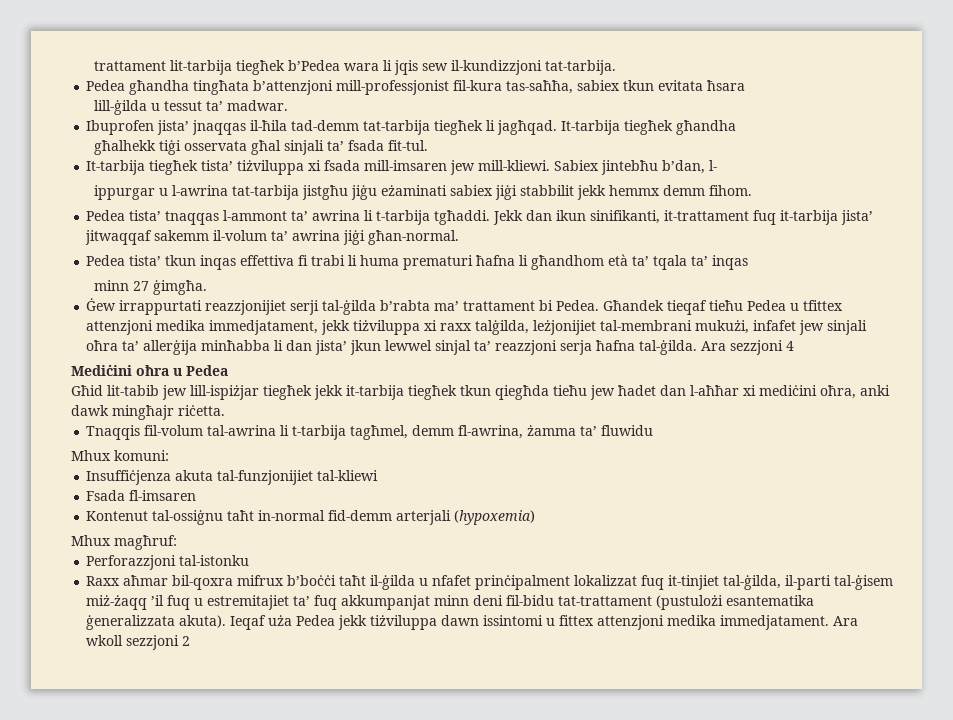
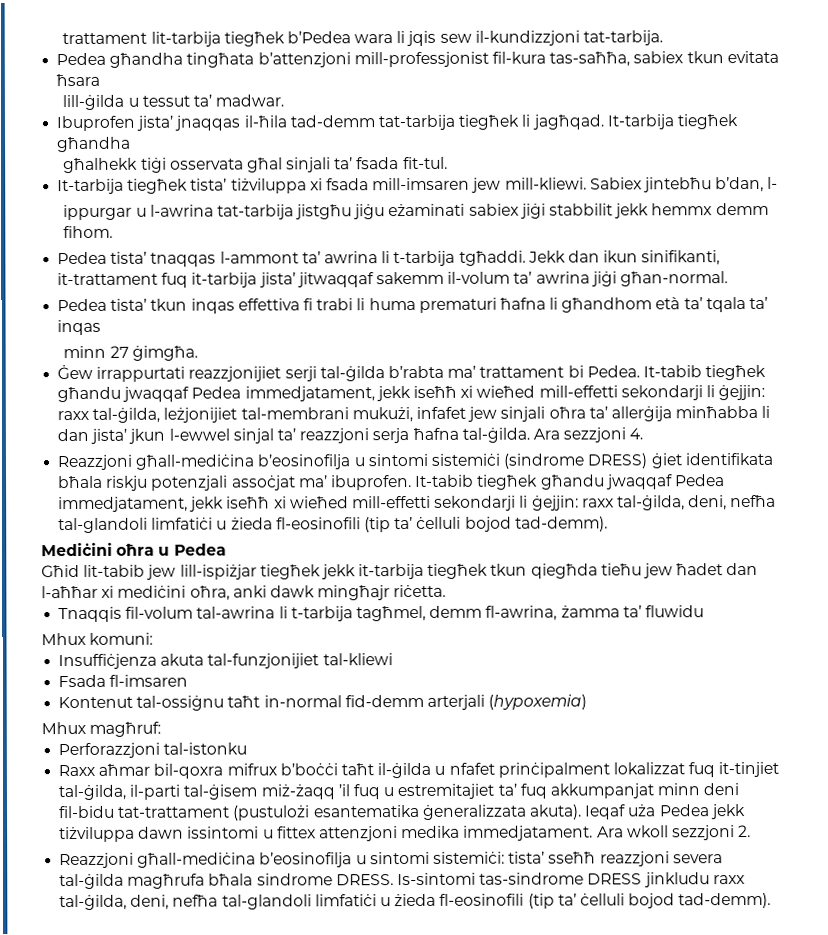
[603,300,844,315] [86,320,530,335] Għandek tieqaf tieħu Pedea u tfittex attenzjoni medika immedjatament, jekk tiżviluppa xi raxx talġilda, -> [642,364,767,381] [57,384,766,403] [57,407,161,423] It-tabib tiegħek għandu jwaqqaf Pedea immedjatament, jekk iseħħ xi wieħed mill-effetti sekondarji li ġejjin: raxx tal-ġilda,
[385,340,433,351] lewwel -> [168,428,230,441] l-ewwel
[786,341,795,351] 4 -> [629,428,644,440] [57,452,773,471] [58,474,725,491] [58,494,777,513] [58,516,608,534] 4. // Reazzjoni għall-mediċina b’eosinofilja u sintomi sistemiċi (sindrome DRESS) ġiet identifikata bħala riskju potenzjali assoċjat ma’ ibuprofen. It-tabib tiegħek għandu jwaqqaf Pedea immedjatament, jekk iseħħ xi wieħed mill-effetti sekondarji li ġejjin: raxx tal-ġilda, deni, nefħa tal-glandoli limfatiċi u żieda fl-eosinofili (tip ta’ ċelluli bojod tad-demm).
[182,636,191,646] 2 -> [738,825,752,838] [59,851,723,869] [59,872,745,890] [59,892,772,911] 2. // Reazzjoni għall-mediċina b’eosinofilja u sintomi sistemiċi: tista’ sseħħ reazzjoni severa tal-ġilda magħrufa bħala sindrome DRESS. Is-sintomi tas-sindrome DRESS jinkludu raxx tal-ġilda, deni, nefħa tal-glandoli limfatiċi u żieda fl-eosinofili (tip ta’ ċelluli bojod tad-demm).

